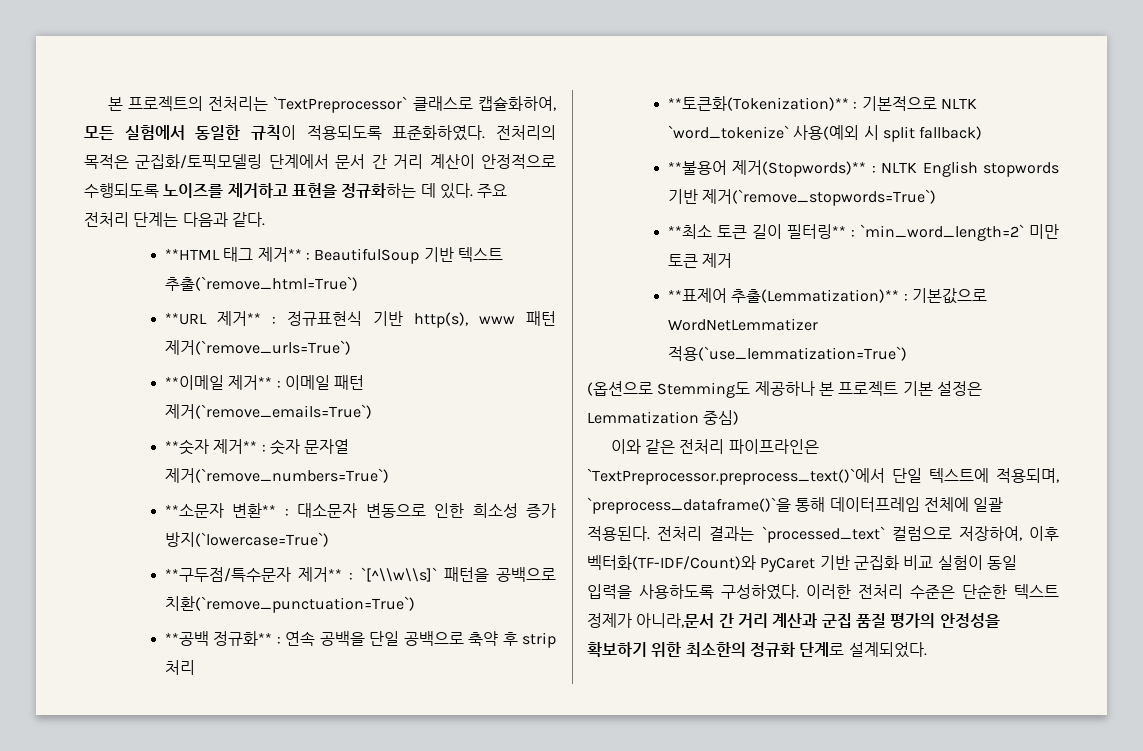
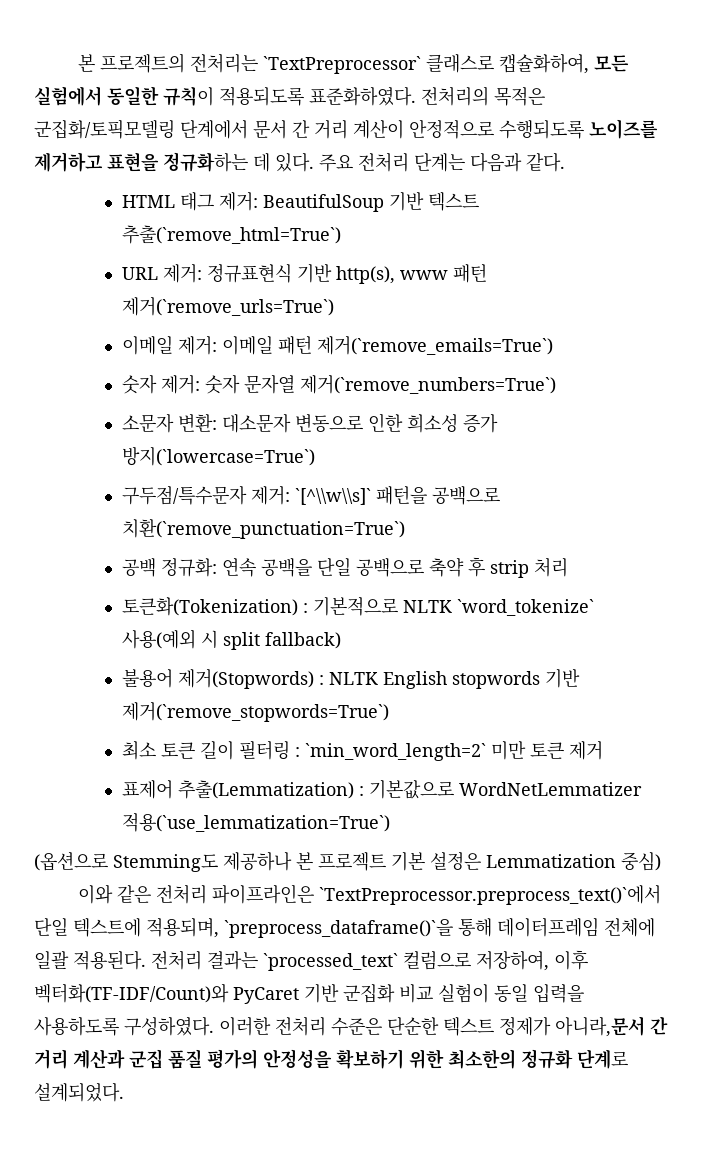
[164,247,310,262] **HTML 태그 제거** : -> [121,192,258,211] HTML 태그 제거:
[164,311,276,326] **URL 제거** : -> [121,264,202,283] URL 제거:
[164,375,281,390] **이메일 제거** : -> [121,336,217,355] 이메일 제거:
[164,439,266,455] **숫자 제거** : -> [121,374,200,394] 숫자 제거:
[164,503,289,518] **소문자 변환** : -> [121,413,217,433] 소문자 변환:
[164,567,354,582] **구두점/특수문자 제거** : -> [121,485,290,505] 구두점/특수문자 제거:
[164,631,281,646] **공백 정규화** : -> [121,558,217,577] 공백 정규화:
[667,96,849,111] **토큰화(Tokenization)** -> [121,597,298,616] 토큰화(Tokenization)
[667,160,867,177] **불용어 제거(Stopwords)** -> [121,669,314,689] 불용어 제거(Stopwords)
[667,224,712,239] **최소 -> [121,741,156,760] 최소
[786,224,846,239] 필터링** -> [238,740,290,760] 필터링
[667,288,900,303] **표제어 추출(Lemmatization)** -> [121,780,354,799] 표제어 추출(Lemmatization)

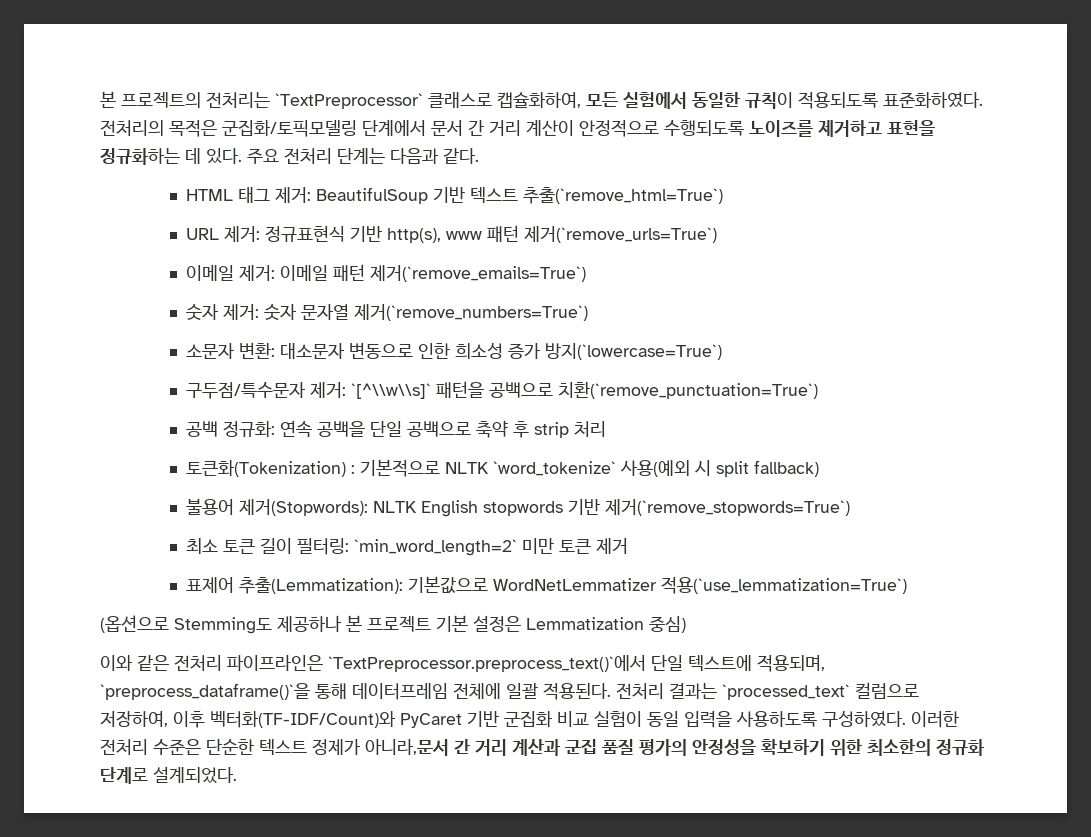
[177,669,324,689] 제거(Stopwords) : -> [238,499,368,516] 제거(Stopwords):
[238,740,300,760] 필터링 : -> [296,538,349,555] 필터링:
[177,780,364,799] 추출(Lemmatization) : -> [238,577,403,594] 추출(Lemmatization):

